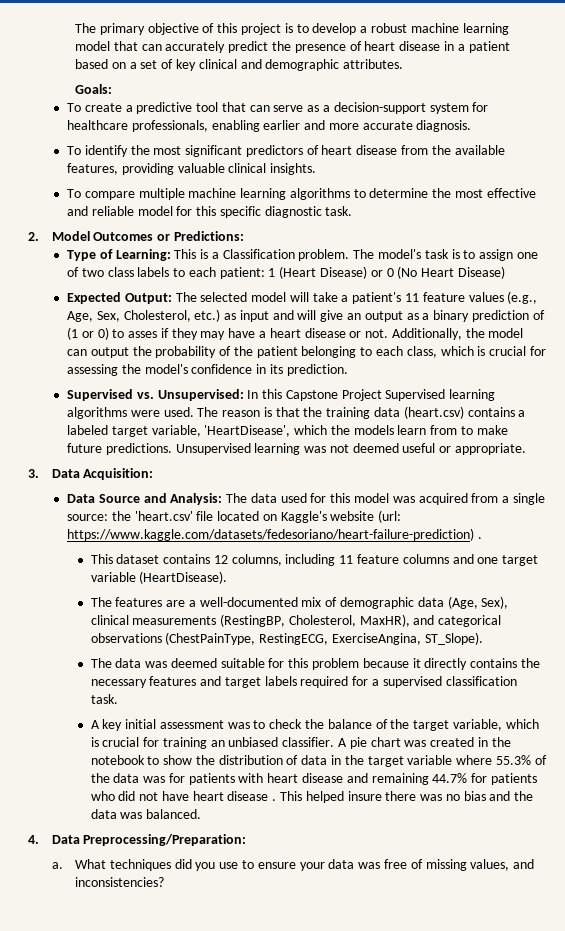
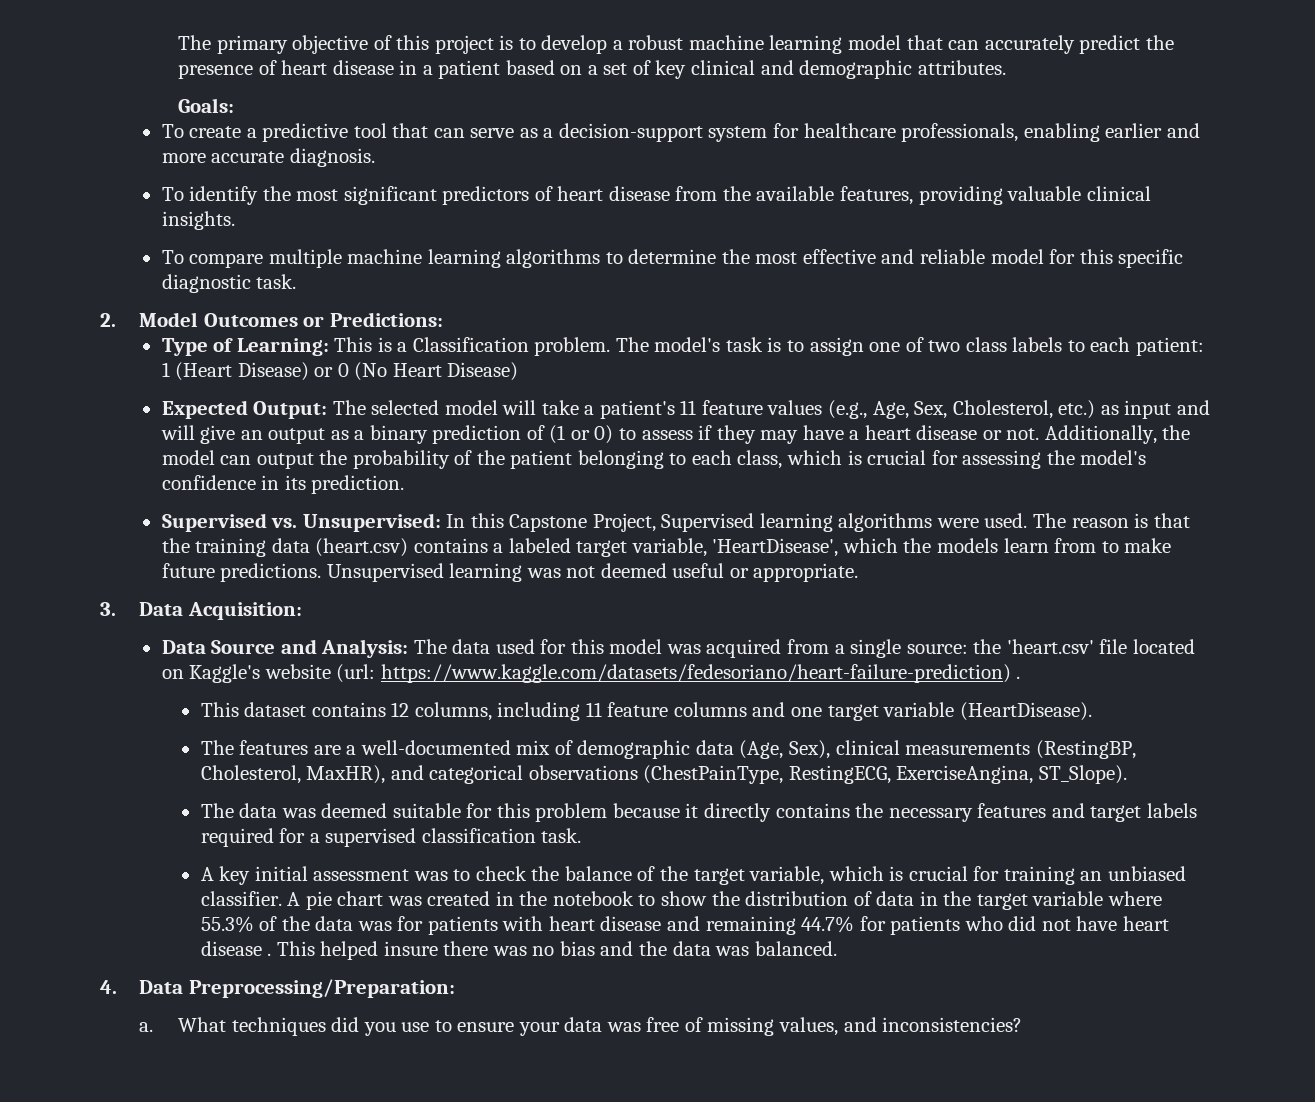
[128,331,158,338] asses -> [641,430,693,440] assess
[341,389,382,401] Project -> [592,513,656,532] Project,

